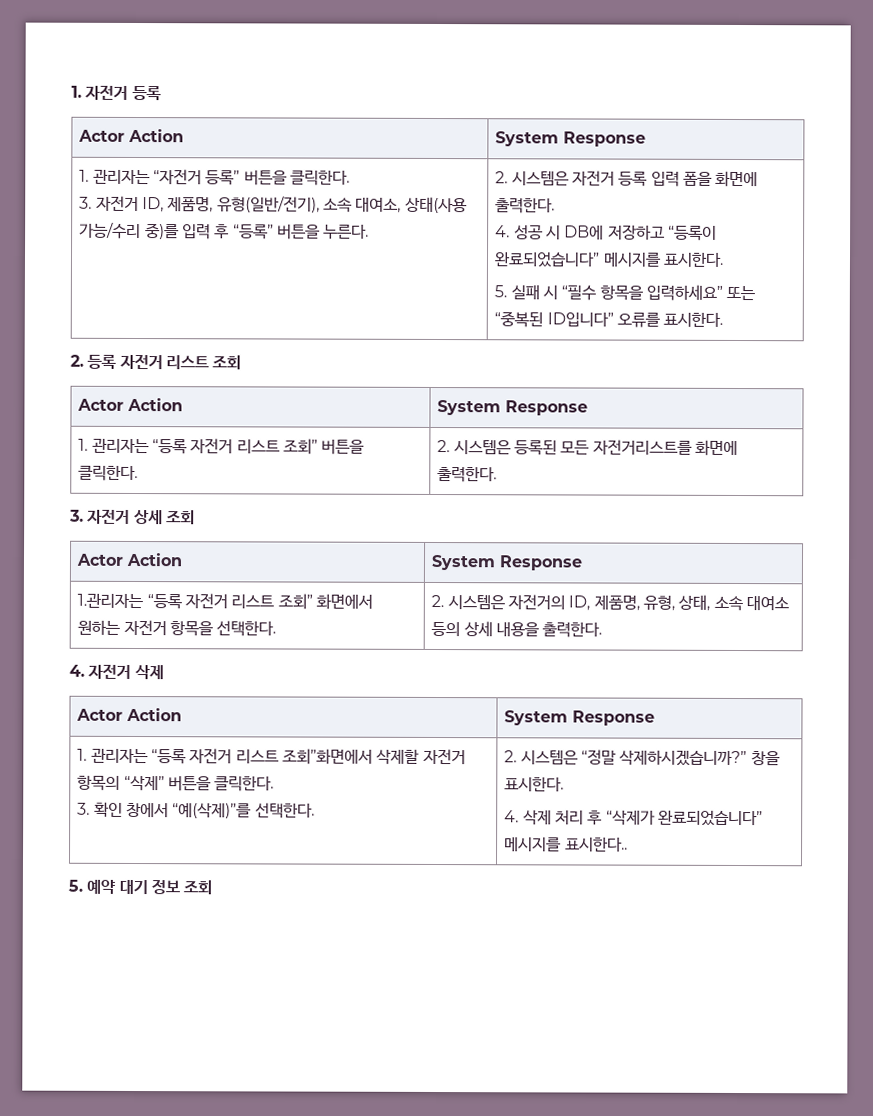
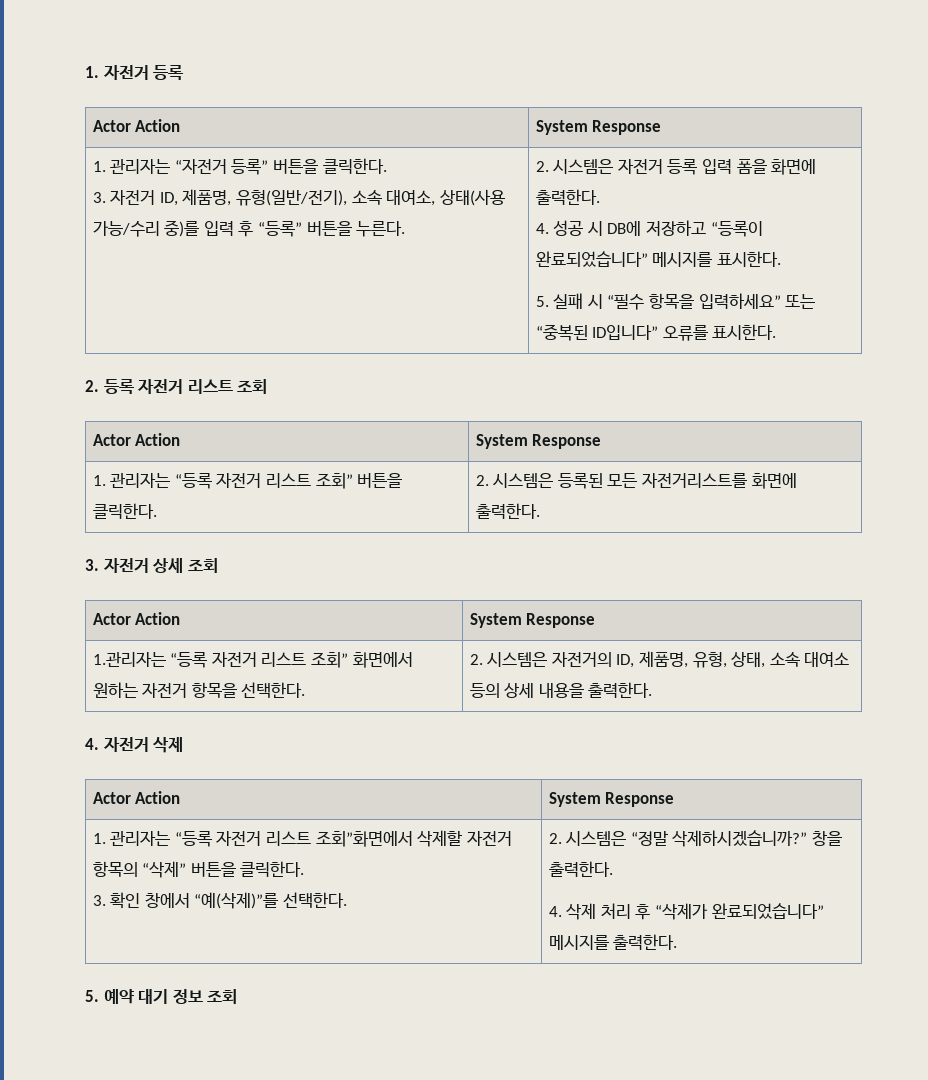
[504,776,565,792] 표시한다. -> [548,861,613,877] 출력한다.
[564,836,628,852] 표시한다.. -> [613,934,678,950] 출력한다.

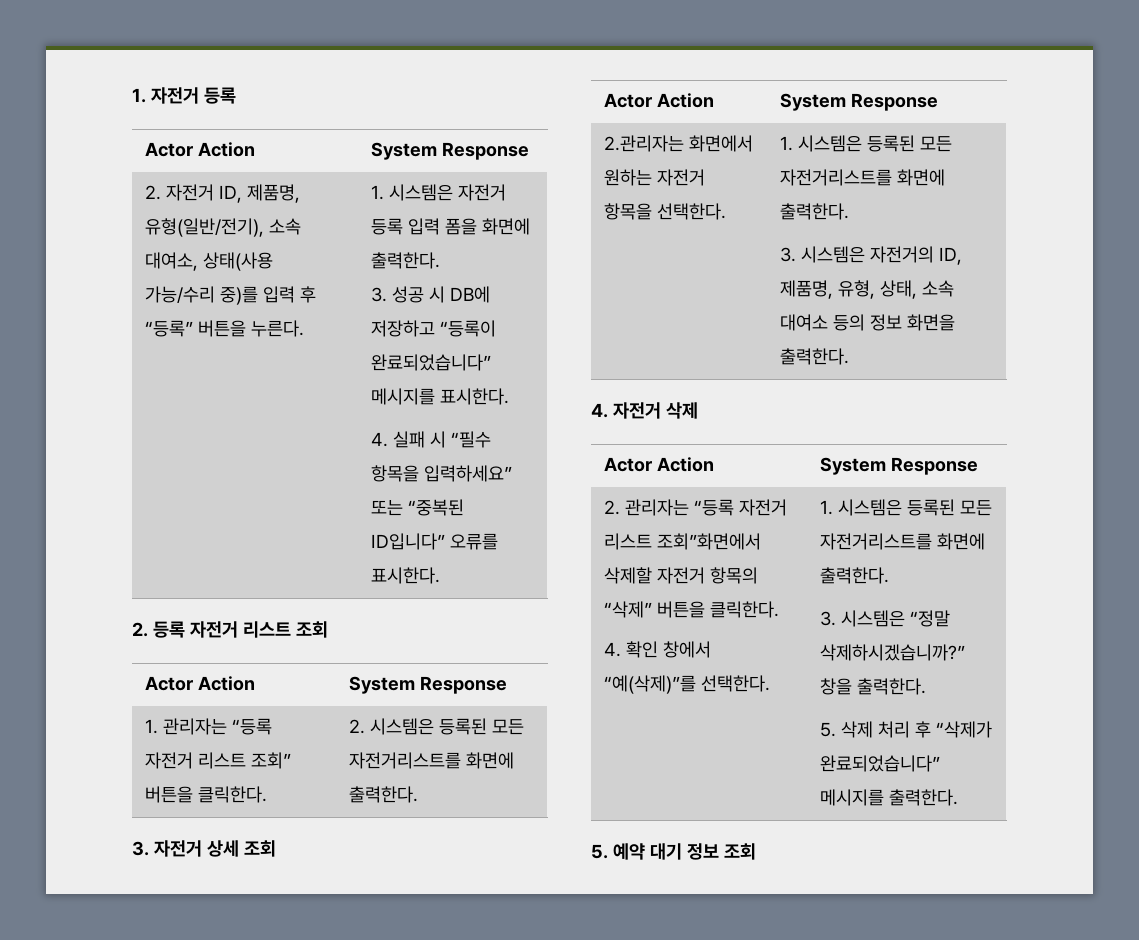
[92,158,387,175] [92,192,106,203] 1. 관리자는 “자전거 등록” 버튼을 클릭한다. // 3. -> [144,185,161,200] 2.
[535,161,549,172] 2. -> [370,185,384,200] 1.
[535,223,549,234] 4. -> [370,287,387,302] 3.
[535,296,549,307] 5. -> [370,432,388,447] 4.
[92,652,348,668] 1.관리자는 “등록 자전거 리스트 조회” -> [603,135,684,152] 2.관리자는
[469,654,483,665] 2. -> [779,135,952,152] [779,169,945,186] [779,203,849,220] [779,247,796,262] 1. 시스템은 등록된 모든 자전거리스트를 화면에 출력한다. // 3.
[504,683,584,698] 상세 내용을 -> [869,314,955,331] 정보 화면을
[92,833,106,844] 1. -> [603,500,620,515] 2.
[92,895,106,906] 3. -> [603,642,621,657] 4.
[548,833,562,844] 2. -> [819,499,992,516] [819,533,985,550] [819,567,889,584] [819,611,836,626] 1. 시스템은 등록된 모든 자전거리스트를 화면에 출력한다. // 3.
[548,906,562,917] 4. -> [819,722,836,737] 5.

